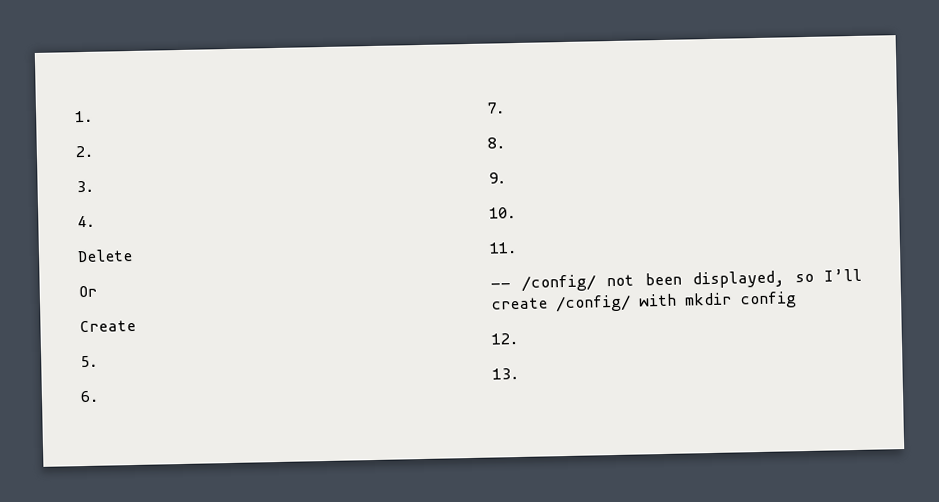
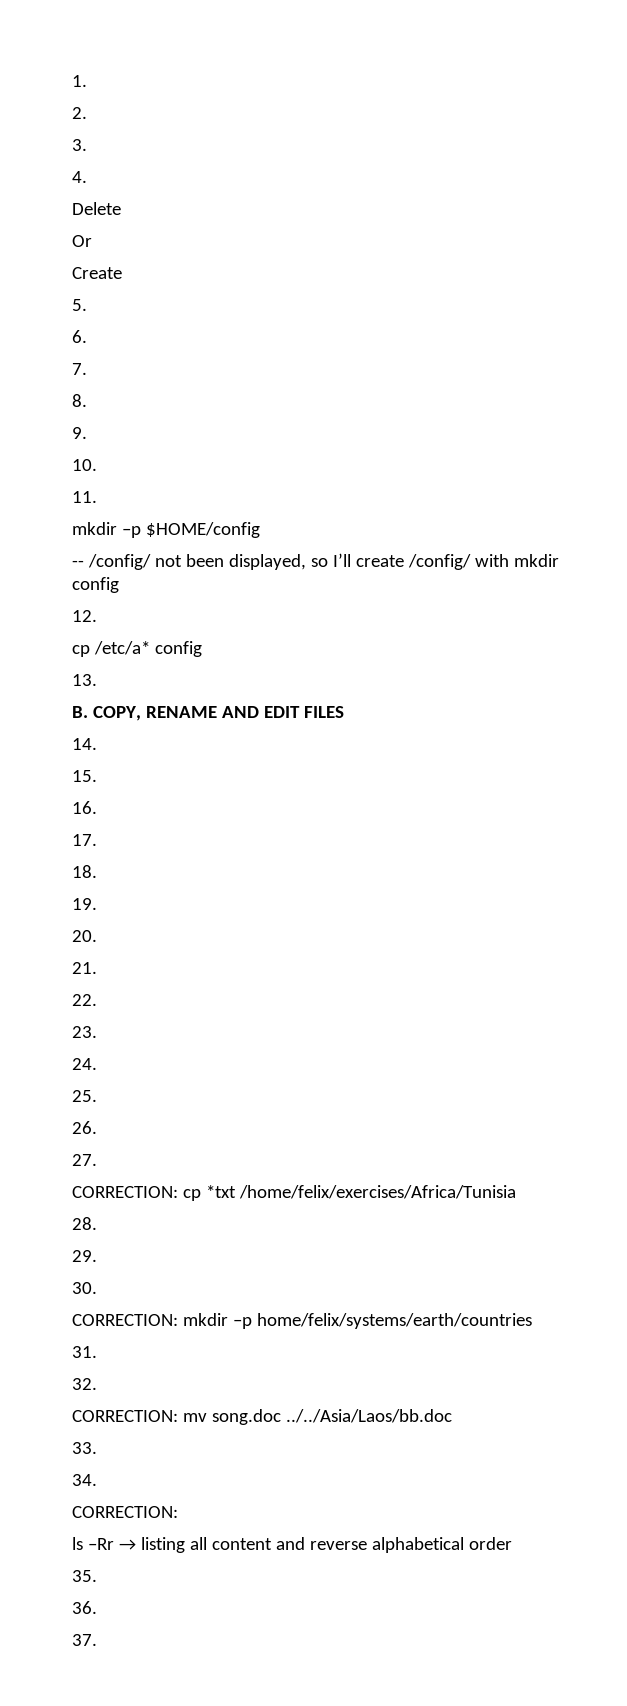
(518, 248) none -> [72,522,260,538] // mkdir –p $HOME/config
[492,367,520,380] 13. -> [72,641,202,657] [72,674,97,686] [72,706,344,721] [72,738,97,750] [72,770,97,782] [72,801,97,814] [72,834,97,846] [72,865,97,878] [72,898,97,910] [72,930,97,942] [72,962,97,974] [72,994,97,1006] [72,1026,97,1038] [72,1058,97,1070] [72,1090,97,1102] [72,1121,97,1134] [72,1154,97,1166] [72,1185,516,1201] [72,1217,97,1230] [72,1250,97,1262] [72,1282,97,1294] [72,1313,532,1329] [72,1346,97,1358] [72,1378,97,1390] [72,1409,452,1425] [72,1442,97,1454] [72,1474,97,1486] [72,1506,178,1518] [72,1537,512,1553] [72,1570,97,1582] [72,1601,97,1614] [72,1634,97,1646] cp /etc/a* config // 13. // B. COPY, RENAME AND EDIT FILES // 14. // 15. // 16. // 17. // 18. // 19. // 20. // 21. // 22. // 23. // 24. // 25. // 26. // 27. // CORRECTION: cp *txt /home/felix/exercises/Africa/Tunisia // 28. // 29. // 30. // CORRECTION: mkdir –p home/felix/systems/earth/countries // 31. // 32. // CORRECTION: mv song.doc ../../Asia/Laos/bb.doc // 33. // 34. // CORRECTION: // ls –Rr → listing all content and reverse alphabetical order // 35. // 36. // 37.

